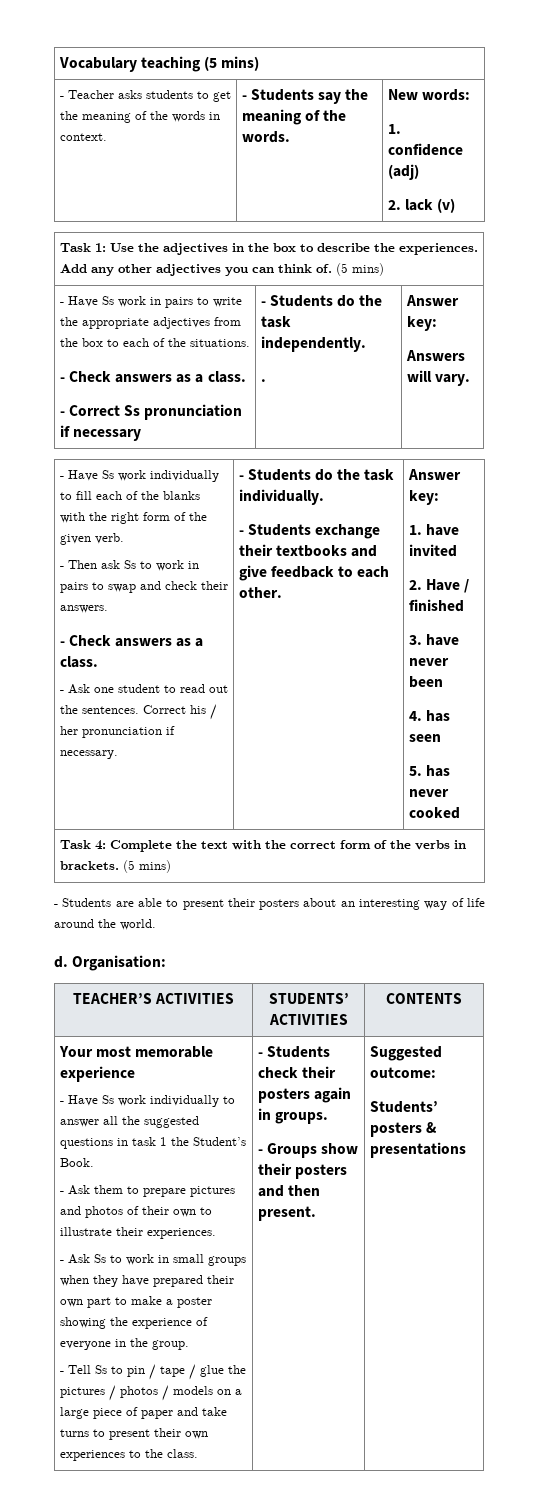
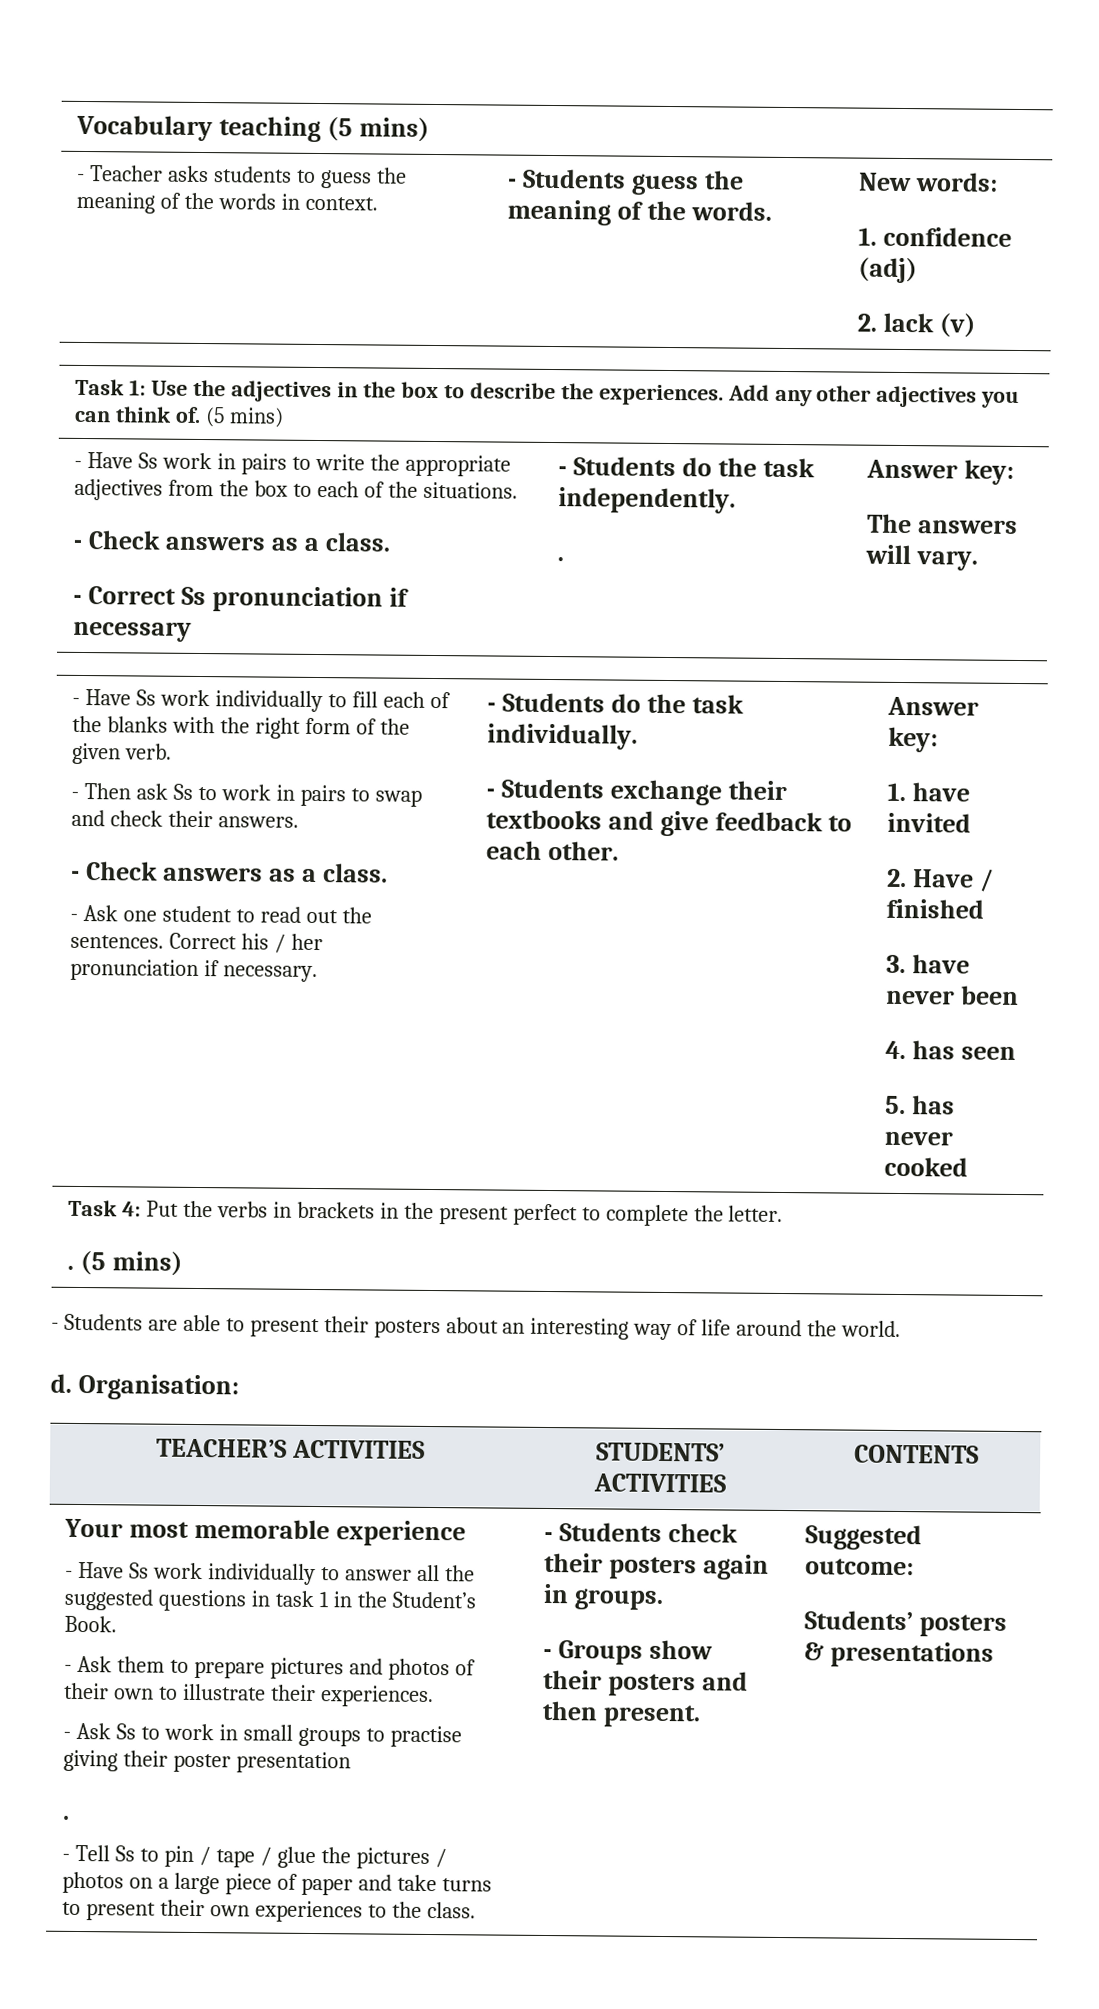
[212,91,231,102] get -> [319,170,372,189] guess
[318,92,342,104] say -> [631,173,700,196] guess
[405,350,465,361] Answers -> [867,513,1019,534] The answers
[109,840,466,852] [59,861,119,870] Complete the text with the correct form of the verbs in brackets. -> [146,1200,784,1227] [67,1265,75,1270] Put the verbs in brackets in the present perfect to complete the letter. // .
(167, 1141) none -> [332,1591,352,1608] in
[59,1275,234,1287] [59,1296,212,1308] [59,1317,208,1329] [59,1338,189,1350] when they have prepared their own part to make a poster showing the experience of everyone in the group. -> [365,1725,462,1748] [63,1749,352,1774] [63,1815,71,1820] to practise giving their poster presentation // .
[161,1385,213,1401] / models -> (125, 1882) none

